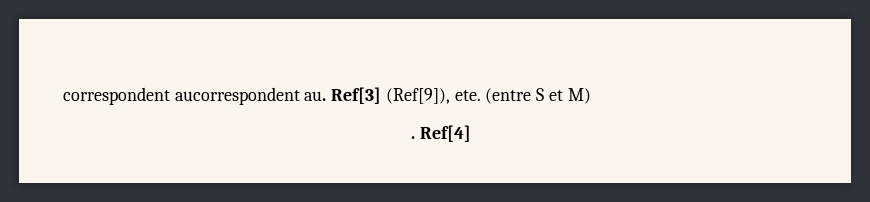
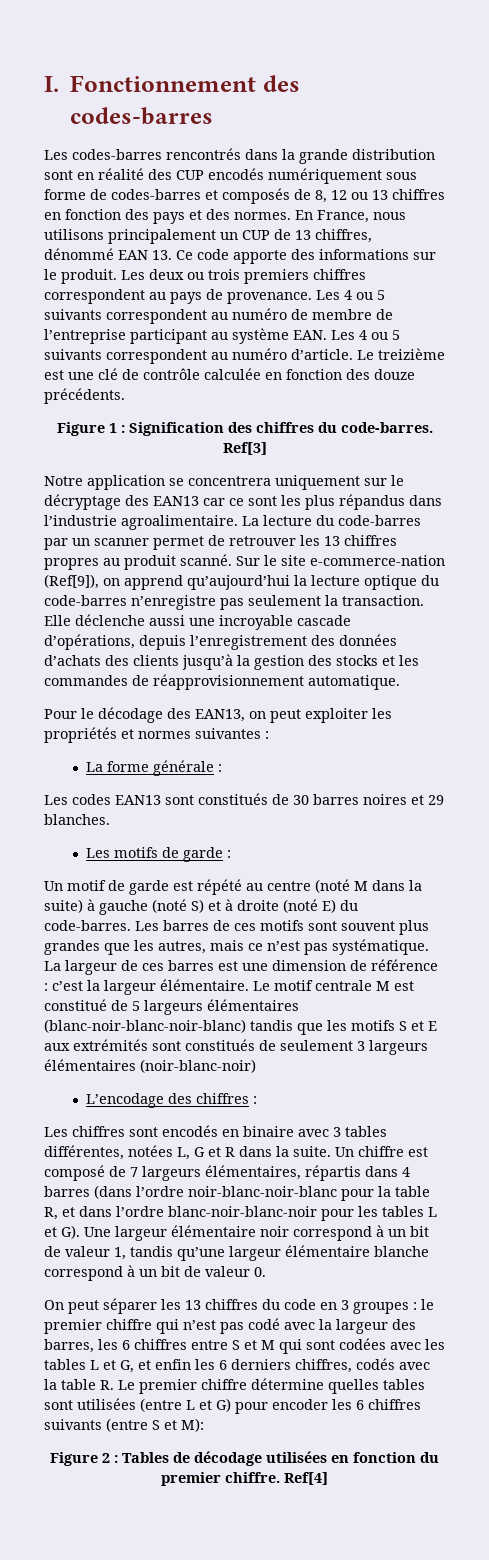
[63,87,591,105] [411,136,416,139] correspondent aucorrespondent au. Ref[3] (Ref[9]), ete. (entre S et M) // . -> [44,75,301,92] [70,107,214,125] [44,148,435,164] [44,168,417,184] [44,188,445,204] [44,209,406,224] [44,229,372,244] [44,248,436,264] [44,269,366,284] [44,289,385,304] [44,308,393,324] [44,328,400,344] [44,348,445,364] [44,368,415,380] [44,388,125,404] [56,422,433,436] [222,442,267,455] [44,475,404,490] [44,494,442,510] [44,515,421,530] [44,535,397,550] [44,554,445,570] [44,574,439,590] [44,595,424,610] [44,614,351,630] [44,634,397,650] [44,654,419,670] [44,674,400,690] [44,707,392,723] [44,727,269,743] [86,760,223,776] [44,793,444,805] [44,814,110,825] [86,847,232,862] [44,879,422,895] [44,899,358,915] [44,920,429,935] [44,939,429,955] [44,959,438,975] [44,979,414,995] [44,999,299,1015] [44,1019,437,1035] [44,1039,428,1055] [44,1059,256,1073] [86,1093,258,1108] [44,1125,387,1137] [44,1145,428,1160] [44,1165,410,1181] [44,1185,430,1201] [44,1206,437,1221] [44,1225,429,1241] [44,1245,429,1261] [44,1265,266,1281] [44,1298,434,1314] [44,1318,416,1334] [44,1338,445,1354] [44,1358,430,1373] [44,1378,425,1394] [44,1398,421,1414] [44,1418,204,1432] [50,1451,439,1466] [161,1472,280,1486] I. Fonctionnement des codes-barres // Les codes-barres rencontrés dans la grande distribution sont en réalité des CUP encodés numériquement sous forme de codes-barres et composés de 8, 12 ou 13 chiffres en fonction des pays et des normes. En France, nous utilisons principalement un CUP de 13 chiffres, dénommé EAN 13. Ce code apporte des informations sur le produit. Les deux ou trois premiers chiffres correspondent au pays de provenance. Les 4 ou 5 suivants correspondent au numéro de membre de l’entreprise participant au système EAN. Les 4 ou 5 suivants correspondent au numéro d’article. Le treizième est une clé de contrôle calculée en fonction des douze précédents. // Figure 1 : Signification des chiffres du code-barres. Ref[3] // Notre application se concentrera uniquement sur le décryptage des EAN13 car ce sont les plus répandus dans l’industrie agroalimentaire. La lecture du code-barres par un scanner permet de retrouver les 13 chiffres propres au produit scanné. Sur le site e-commerce-nation (Ref[9]), on apprend qu’aujourd’hui la lecture optique du code-barres n’enregistre pas seulement la transaction. Elle déclenche aussi une incroyable cascade d’opérations, depuis l’enregistrement des données d’achats des clients jusqu’à la gestion des stocks et les commandes de réapprovisionnement automatique. // Pour le décodage des EAN13, on peut exploiter les propriétés et normes suivantes : // La forme générale : // Les codes EAN13 sont constitués de 30 barres noires et 29 blanches. // Les motifs de garde : // Un motif de garde est répété au centre (noté M dans la suite) à gauche (noté S) et à droite (noté E) du code-barres. Les barres de ces motifs sont souvent plus grandes que les autres, mais ce n’est pas systématique. La largeur de ces barres est une dimension de référence : c’est la largeur élémentaire. Le motif centrale M est constitué de 5 largeurs élémentaires (blanc-noir-blanc-noir-blanc) tandis que les motifs S et E aux extrémités sont constitués de seulement 3 largeurs élémentaires (noir-blanc-noir) // L’encodage des chiffres : // Les chiffres sont encodés en binaire avec 3 tables différentes, notées L, G et R dans la suite. Un chiffre est composé de 7 largeurs élémentaires, répartis dans 4 barres (dans l’ordre noir-blanc-noir-blanc pour la table R, et dans l’ordre blanc-noir-blanc-noir pour les tables L et G). Une largeur élémentaire noir correspond à un bit de valeur 1, tandis qu’une largeur élémentaire blanche correspond à un bit de valeur 0. // On peut séparer les 13 chiffres du code en 3 groupes : le premier chiffre qui n’est pas codé avec la largeur des barres, les 6 chiffres entre S et M qui sont codées avec les tables L et G, et enfin les 6 derniers chiffres, codés avec la table R. Le premier chiffre détermine quelles tables sont utilisées (entre L et G) pour encoder les 6 chiffres suivants (entre S et M): // Figure 2 : Tables de décodage utilisées en fonction du premier chiffre.

